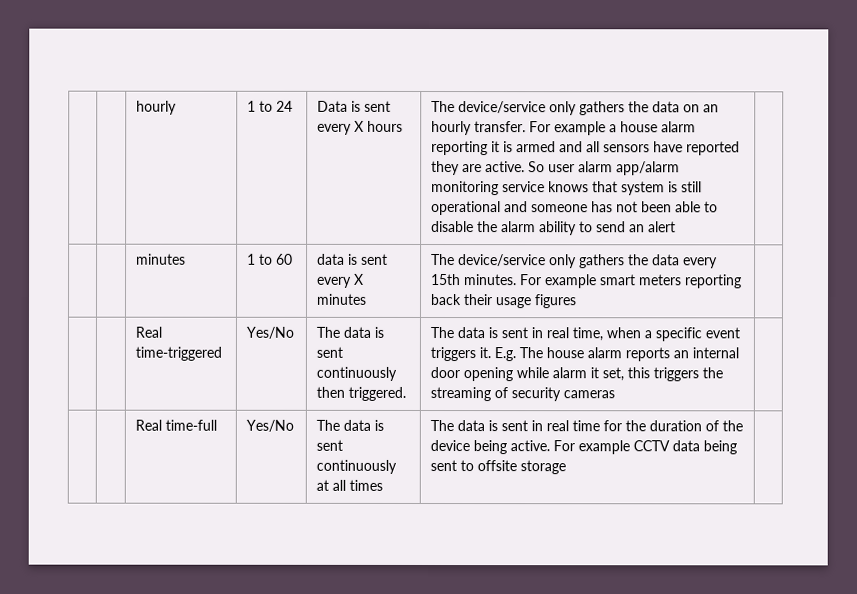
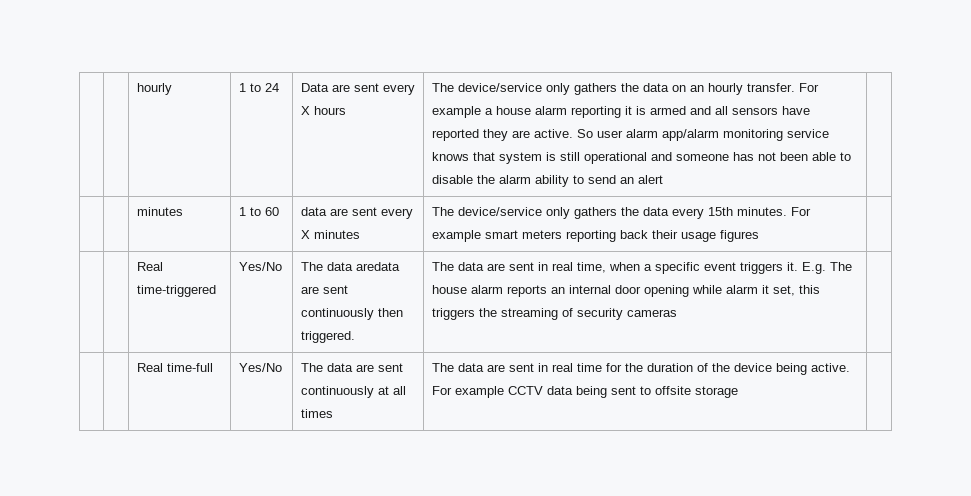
[350,100,361,112] is -> [331,84,350,92] are
[347,253,358,265] is -> [329,208,348,216] are
[373,326,384,338] is -> [355,262,400,271] [300,286,319,294] aredata are
[487,327,498,339] is -> [486,263,505,271] are
[373,419,384,431] is -> [355,364,374,372] are
[487,420,498,432] is -> [486,364,505,372] are

